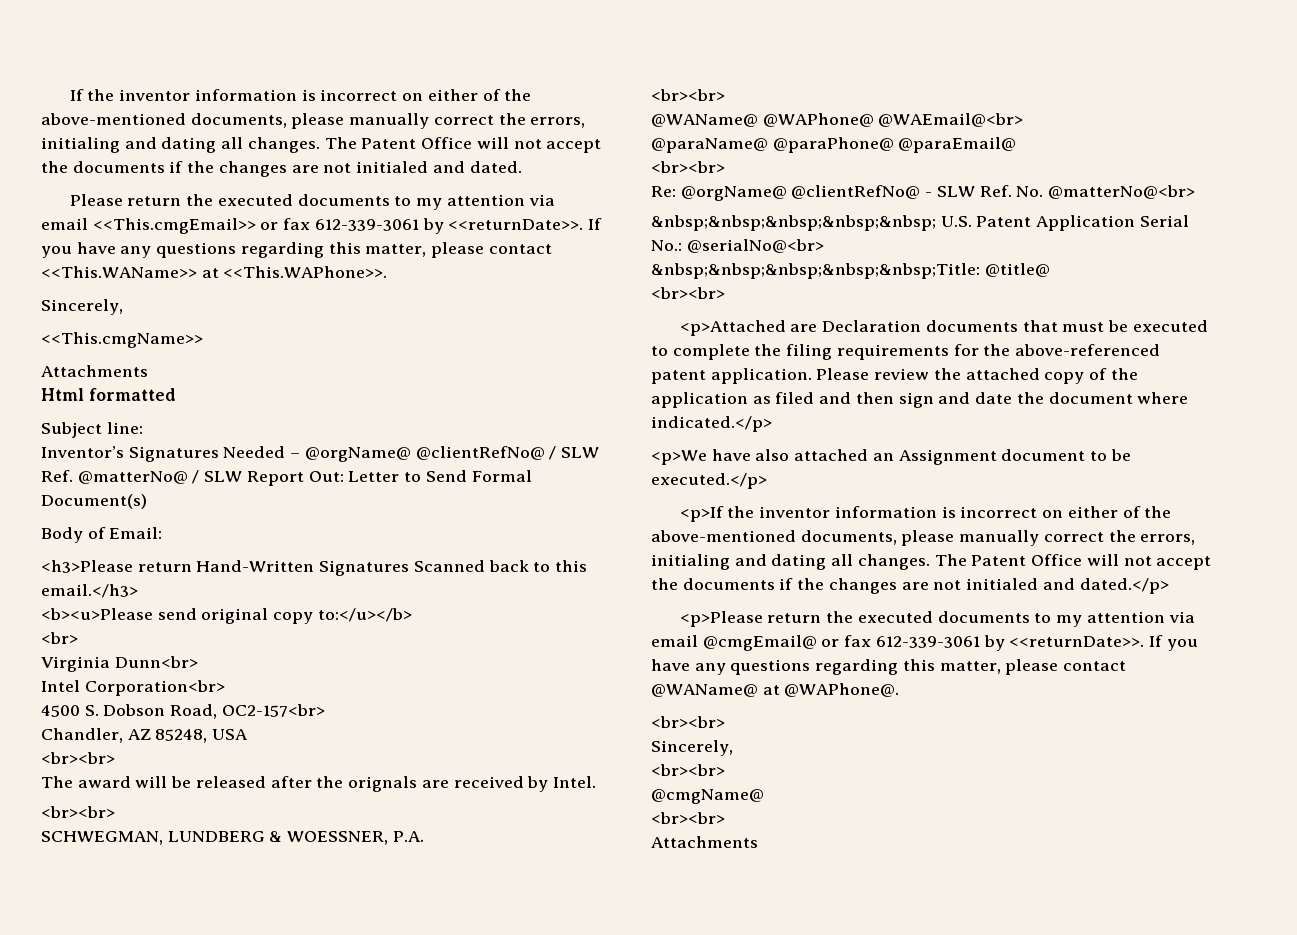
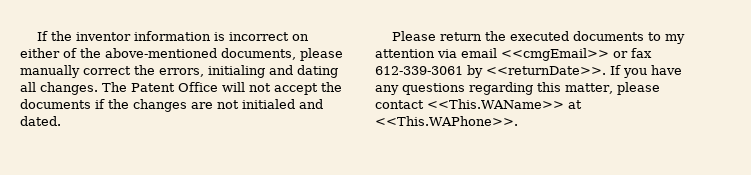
[92,218,256,234] <<This.cmgEmail>> -> [501,48,609,61] <<cmgEmail>>
[41,299,123,315] [41,332,203,348] [41,365,148,377] [41,388,176,401] [41,422,143,438] [41,446,600,462] [41,470,532,486] [41,494,147,509] [41,527,163,543] [41,560,588,576] [41,584,138,598] [41,608,412,624] [41,632,78,644] [41,656,198,672] [41,680,225,696] [41,704,325,719] [41,728,249,743] [41,752,115,764] [41,776,596,792] [41,806,115,818] [41,831,424,845] [651,89,725,101] [651,113,1024,127] [651,137,1017,153] [651,161,725,173] [651,185,1196,201] [651,215,1189,231] [651,239,824,253] [651,263,1050,279] [651,287,725,299] [679,320,1208,336] [651,344,1161,360] [651,368,1138,384] [651,392,1189,408] [651,416,772,432] [651,449,1131,465] [651,473,767,489] [679,506,1172,522] [651,530,1196,546] [651,554,1212,570] [651,578,1169,594] [679,611,1195,627] [651,635,1198,651] [651,659,1127,675] [651,683,900,697] [651,716,725,728] [651,740,733,756] [651,764,725,776] [651,789,764,804] [651,812,725,824] [651,836,758,848] // Sincerely, // <<This.cmgName>> // Attachments // Html formatted // Subject line: // Inventor’s Signatures Needed – @orgName@ @clientRefNo@ / SLW Ref. @matterNo@ / SLW Report Out: Letter to Send Formal Document(s) // Body of Email: // <h3>Please return Hand-Written Signatures Scanned back to this email.</h3> // <b><u>Please send original copy to:</u></b> // <br> // Virginia Dunn<br> // Intel Corporation<br> // 4500 S. Dobson Road, OC2-157<br> // Chandler, AZ 85248, USA // <br><br> // The award will be released after the orignals are received by Intel. // <br><br> // SCHWEGMAN, LUNDBERG & WOESSNER, P.A. // <br><br> // @WAName@ @WAPhone@ @WAEmail@<br> // @paraName@ @paraPhone@ @paraEmail@ // <br><br> // Re: @orgName@ @clientRefNo@ - SLW Ref. No. @matterNo@<br> // &nbsp;&nbsp;&nbsp;&nbsp;&nbsp; U.S. Patent Application Serial No.: @serialNo@<br> // &nbsp;&nbsp;&nbsp;&nbsp;&nbsp;Title: @title@ // <br><br> // <p>Attached are Declaration documents that must be executed to complete the filing requirements for the above-referenced patent application. Please review the attached copy of the application as filed and then sign and date the document where indicated.</p> // <p>We have also attached an Assignment document to be executed.</p> // <p>If the inventor information is incorrect on either of the above-mentioned documents, please manually correct the errors, initialing and dating all changes. The Patent Office will not accept the documents if the changes are not initialed and dated.</p> // <p>Please return the executed documents to my attention via email @cmgEmail@ or fax 612-339-3061 by <<returnDate>>. If you have any questions regarding this matter, please contact @WAName@ at @WAPhone@. // <br><br> // Sincerely, // <br><br> // @cmgName@ // <br><br> // Attachments -> (518, 121) none

